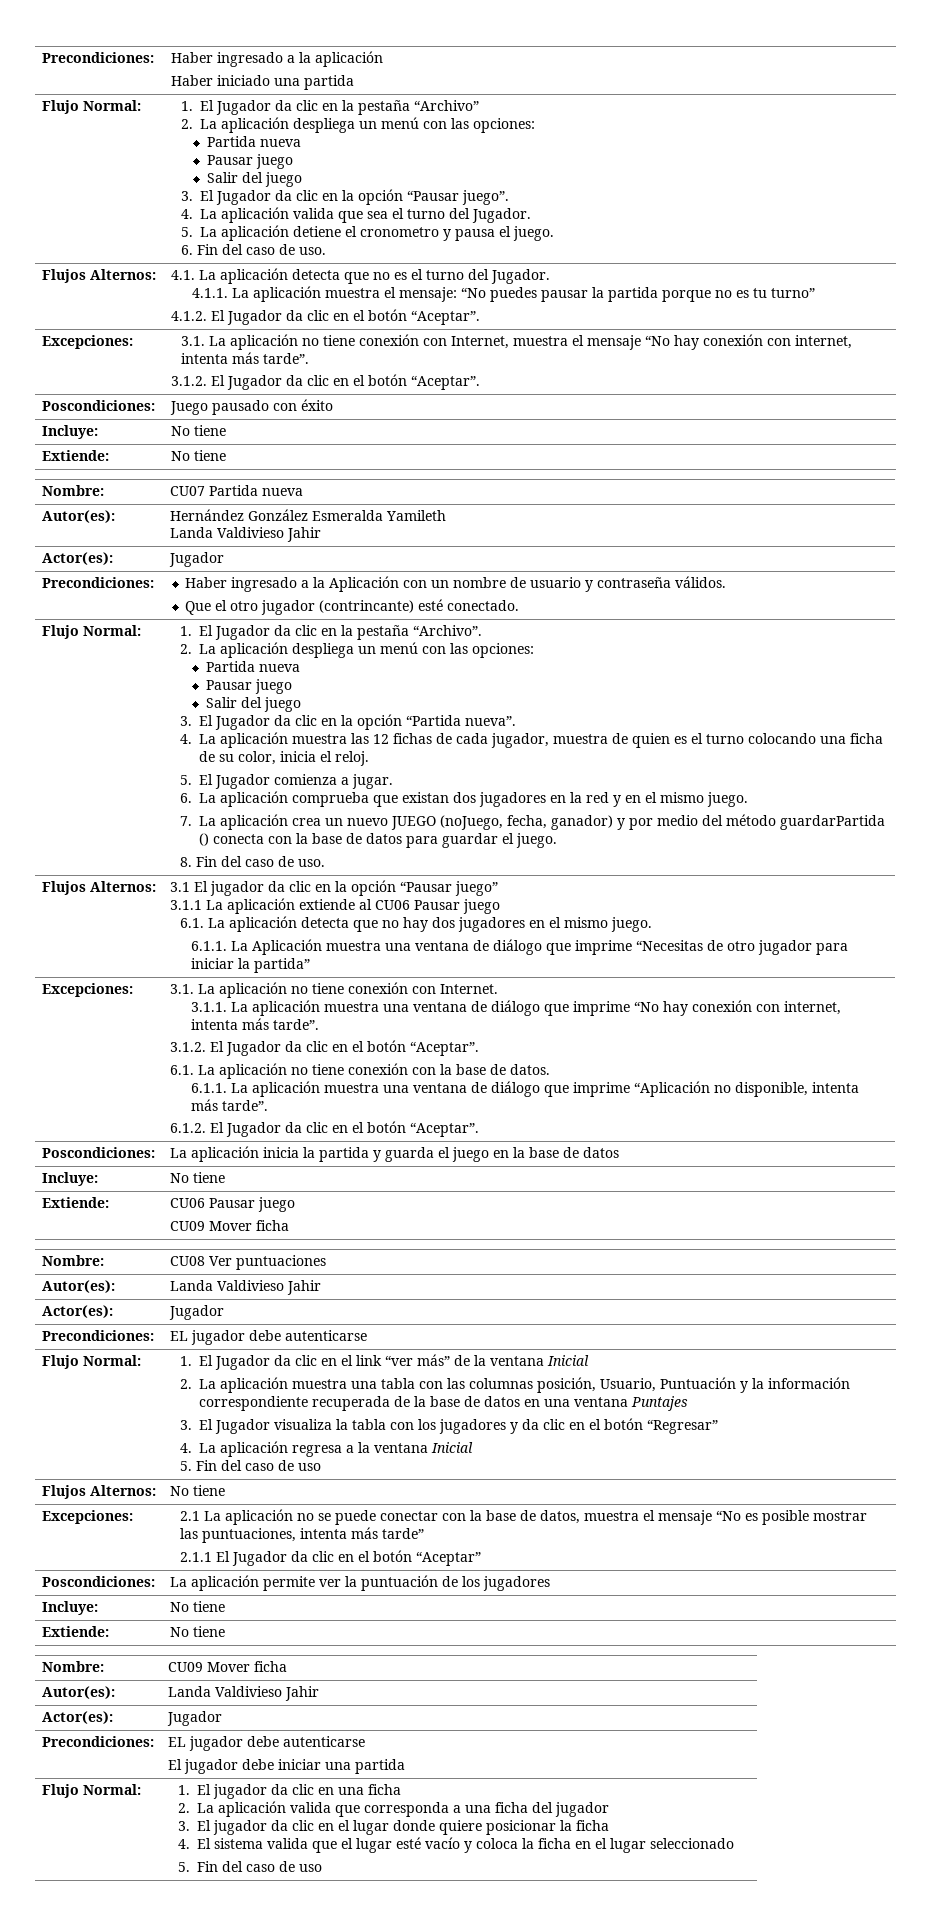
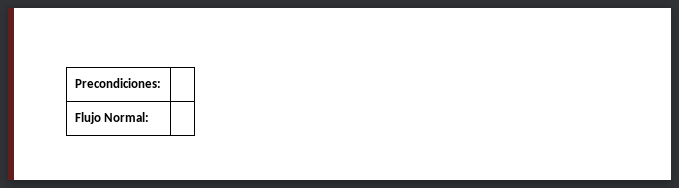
[41,52,154,63] [170,51,383,67] [170,75,354,90] [41,100,141,114] [181,100,480,115] [181,117,536,133] [206,136,301,147] [206,154,293,169] [206,172,302,187] [181,189,510,205] [181,207,532,223] [181,225,555,241] [181,244,327,255] [41,269,156,283] [170,268,550,284] [191,286,815,302] [170,309,480,325] [41,335,133,349] [181,334,853,350] [181,352,310,364] [170,374,480,390] [41,400,155,411] [169,399,333,415] [41,425,98,439] [170,425,226,436] [41,450,109,461] [170,450,226,461] [41,485,104,496] [169,485,303,496] [41,510,115,523] [169,509,446,521] [169,527,321,542] [41,552,113,565] [168,552,224,567] [41,577,154,588] [185,576,727,592] [185,599,520,615] [41,625,141,639] [180,625,483,640] [180,642,535,658] [205,661,300,672] [205,679,292,694] [205,697,301,712] [180,714,517,730] [180,732,884,748] [199,751,370,766] [180,774,394,789] [180,791,749,807] [180,814,886,830] [199,833,558,848] [180,856,326,867] [41,881,156,895] [169,880,498,896] [169,898,500,914] [180,916,653,932] [190,939,848,955] [190,958,310,973] [41,983,133,997] [169,982,498,998] [190,1000,841,1016] [190,1018,319,1030] [169,1040,479,1056] [169,1063,550,1079] [190,1081,859,1097] [190,1099,268,1111] [169,1121,479,1137] [41,1147,155,1158] [169,1146,619,1162] [41,1172,98,1186] [169,1172,225,1183] [41,1197,109,1208] [169,1197,295,1212] [169,1220,289,1231] [41,1255,104,1266] [169,1255,326,1270] [41,1280,115,1293] [169,1280,321,1295] [41,1305,113,1318] [168,1305,224,1320] [41,1330,154,1341] [169,1330,367,1345] [41,1355,141,1369] [180,1354,590,1370] [180,1377,851,1393] [199,1396,689,1411] [180,1418,719,1434] [180,1441,474,1457] [180,1460,322,1471] [41,1485,156,1499] [169,1485,225,1496] [41,1510,133,1524] [180,1509,868,1525] [180,1527,425,1543] [180,1550,482,1566] [41,1576,155,1587] [169,1575,550,1591] [41,1601,98,1615] [169,1601,225,1612] [41,1626,109,1637] [169,1626,225,1637] [41,1661,104,1672] [167,1661,287,1672] [41,1686,115,1699] [167,1686,319,1701] [41,1711,113,1724] [166,1711,222,1726] [41,1736,154,1747] [167,1736,365,1751] [167,1759,405,1774] [41,1784,141,1798] [178,1784,402,1799] [178,1801,610,1817] [178,1820,610,1835] [178,1837,735,1853] [178,1861,323,1872] Precondiciones: | Haber ingresado a la aplicación // Haber iniciado una partida // Flujo Normal: | 1. El Jugador da clic en la pestaña “Archivo” // 2. La aplicación despliega un menú con las opciones: // Partida nueva // Pausar juego // Salir del juego // 3. El Jugador da clic en la opción “Pausar juego”. // 4. La aplicación valida que sea el turno del Jugador. // 5. La aplicación detiene el cronometro y pausa el juego. // 6. Fin del caso de uso. // Flujos Alternos: | 4.1. La aplicación detecta que no es el turno del Jugador. // 4.1.1. La aplicación muestra el mensaje: “No puedes pausar la partida porque no es tu turno” // 4.1.2. El Jugador da clic en el botón “Aceptar”. // Excepciones: | 3.1. La aplicación no tiene conexión con Internet, muestra el mensaje “No hay conexión con internet, intenta más tarde”. // 3.1.2. El Jugador da clic en el botón “Aceptar”. // Poscondiciones: | Juego pausado con éxito // Incluye: | No tiene // Extiende: | No tiene // Nombre: | CU07 Partida nueva // Autor(es): | Hernández González Esmeralda Yamileth // Landa Valdivieso Jahir // Actor(es): | Jugador // Precondiciones: | Haber ingresado a la Aplicación con un nombre de usuario y contraseña válidos. // Que el otro jugador (contrincante) esté conectado. // Flujo Normal: | 1. El Jugador da clic en la pestaña “Archivo”. // 2. La aplicación despliega un menú con las opciones: // Partida nueva // Pausar juego // Salir del juego // 3. El Jugador da clic en la opción “Partida nueva”. // 4. La aplicación muestra las 12 fichas de cada jugador, muestra de quien es el turno colocando una ficha de su color, inicia el reloj. // 5. El Jugador comienza a jugar. // 6. La aplicación comprueba que existan dos jugadores en la red y en el mismo juego. // 7. La aplicación crea un nuevo JUEGO (noJuego, fecha, ganador) y por medio del método guardarPartida () conecta con la base de datos para guardar el juego. // 8. Fin del caso de uso. // Flujos Alternos: | 3.1 El jugador da clic en la opción “Pausar juego” // 3.1.1 La aplicación extiende al CU06 Pausar juego // 6.1. La aplicación detecta que no hay dos jugadores en el mismo juego. // 6.1.1. La Aplicación muestra una ventana de diálogo que imprime “Necesitas de otro jugador para iniciar la partida” // Excepciones: | 3.1. La aplicación no tiene conexión con Internet. // 3.1.1. La aplicación muestra una ventana de diálogo que imprime “No hay conexión con internet, intenta más tarde”. // 3.1.2. El Jugador da clic en el botón “Aceptar”. // 6.1. La aplicación no tiene conexión con la base de datos. // 6.1.1. La aplicación muestra una ventana de diálogo que imprime “Aplicación no disponible, intenta más tarde”. // 6.1.2. El Jugador da clic en el botón “Aceptar”. // Poscondiciones: | La aplicación inicia la partida y guarda el juego en la base de datos // Incluye: | No tiene // Extiende: | CU06 Pausar juego // CU09 Mover ficha // Nombre: | CU08 Ver puntuaciones // Autor(es): | Landa Valdivieso Jahir // Actor(es): | Jugador // Precondiciones: | EL jugador debe autenticarse // Flujo Normal: | 1. El Jugador da clic en el link “ver más” de la ventana Inicial // 2. La aplicación muestra una tabla con las columnas posición, Usuario, Puntuación y la información correspondiente recuperada de la base de datos en una ventana Puntajes // 3. El Jugador visualiza la tabla con los jugadores y da clic en el botón “Regresar” // 4. La aplicación regresa a la ventana Inicial // 5. Fin del caso de uso // Flujos Alternos: | No tiene // Excepciones: | 2.1 La aplicación no se puede conectar con la base de datos, muestra el mensaje “No es posible mostrar las puntuaciones, intenta más tarde” // 2.1.1 El Jugador da clic en el botón “Aceptar” // Poscondiciones: | La aplicación permite ver la puntuación de los jugadores // Incluye: | No tiene // Extiende: | No tiene // Nombre: | CU09 Mover ficha // Autor(es): | Landa Valdivieso Jahir // Actor(es): | Jugador // Precondiciones: | EL jugador debe autenticarse // El jugador debe iniciar una partida // Flujo Normal: | 1. El jugador da clic en una ficha // 2. La aplicación valida que corresponda a una ficha del jugador // 3. El jugador da clic en el lugar donde quiere posicionar la ficha // 4. El sistema valida que el lugar esté vacío y coloca la ficha en el lugar seleccionado // 5. Fin del caso de uso -> [74,78,161,88] [74,112,150,124] Precondiciones: | // Flujo Normal: |

